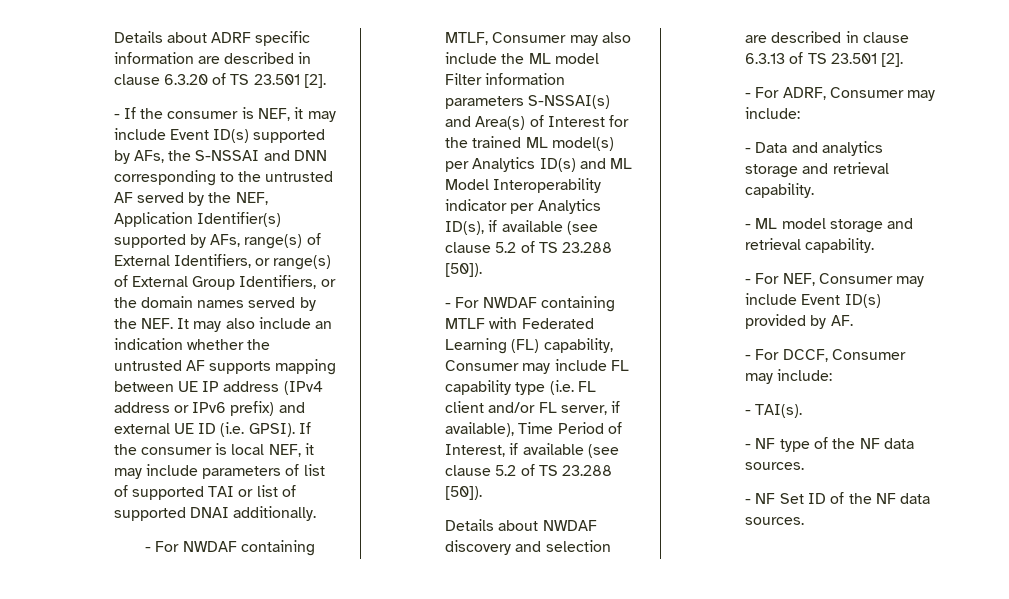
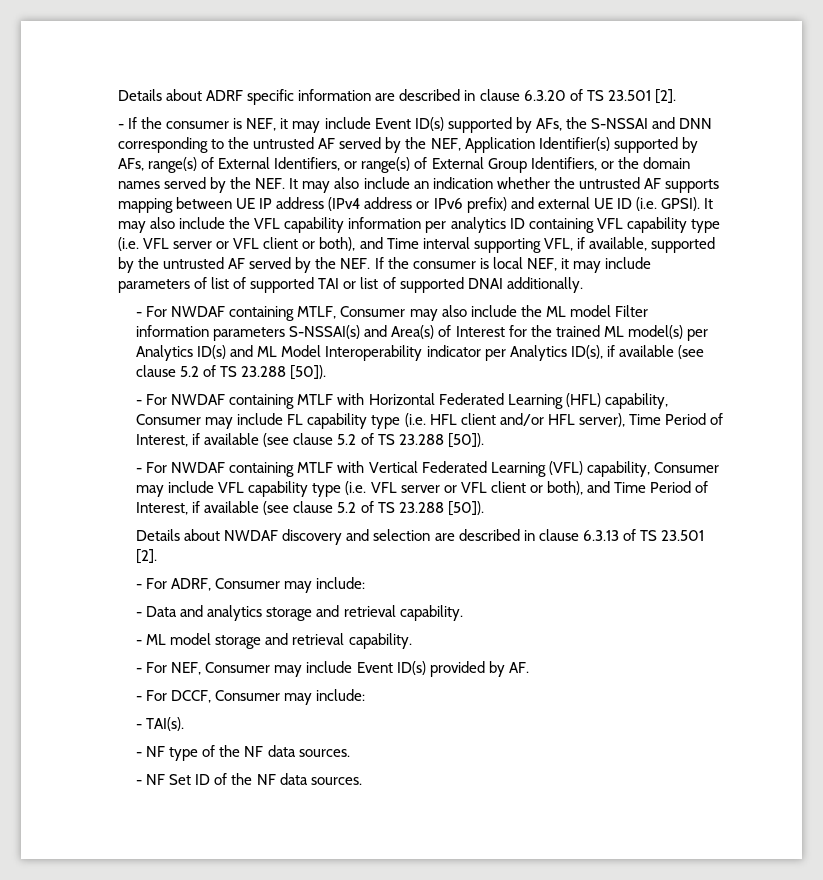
(295, 430) none -> [703,198,713,209] [118,217,720,233] [118,237,715,253] [118,257,371,273] It may also include the VFL capability information per analytics ID containing VFL capability type (i.e. VFL server or VFL client or both), and Time interval supporting VFL, if available, supported by the untrusted AF served by the NEF.
[521,318,594,329] [445,338,540,354] Federated Learning (FL) -> [368,393,601,409] Horizontal Federated Learning (HFL)
[578,381,597,392] FL -> [429,414,457,425] HFL
[538,401,621,415] [445,422,515,437] FL server, if available), -> [547,413,723,427] [136,433,484,448] [136,461,719,477] [136,481,610,497] HFL server), Time Period of Interest, if available (see clause 5.2 of TS 23.288 [50]). // - For NWDAF containing MTLF with Vertical Federated Learning (VFL) capability, Consumer may include VFL capability type (i.e. VFL server or VFL client or both), and

